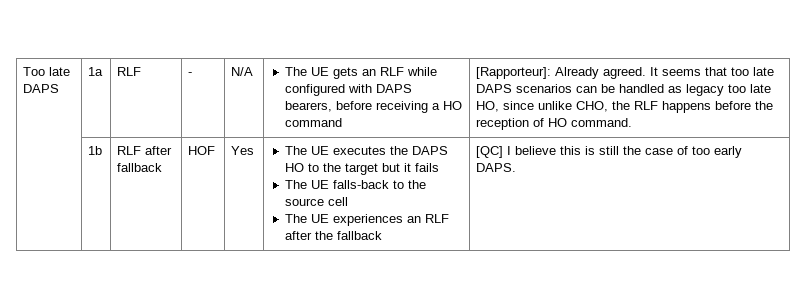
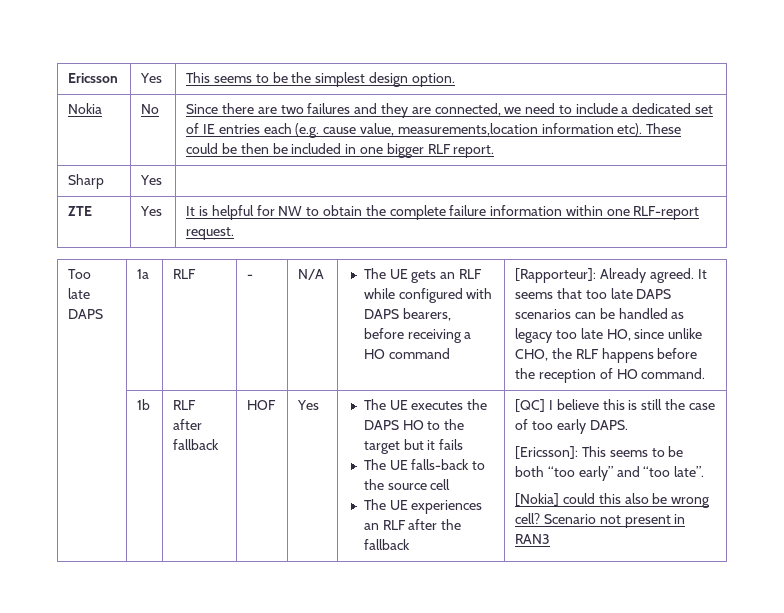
(23, 71) none -> [68,73,119,83] [140,73,163,83] [186,72,455,87] [68,103,103,114] [141,104,160,114] [186,103,714,118] [186,123,682,138] [186,143,495,158] [68,174,105,189] [140,175,163,185] [68,206,93,216] [140,206,163,216] [186,205,700,220] [186,227,235,240] Ericsson | Yes | This seems to be the simplest design option. // Nokia | No | Since there are two failures and they are connected, we need to include a dedicated set of IE entries each (e.g. cause value, measurements,location information etc). These could be then be included in one bigger RLF report. // Sharp | Yes | // ZTE | Yes | It is helpful for NW to obtain the complete failure information within one RLF-report request. //
(517, 167) none -> [515,446,684,459] [515,466,705,481] [515,493,711,508] [515,513,686,528] [515,534,551,544] // [Ericsson]: This seems to be both “too early” and “too late”. // [Nokia] could this also be wrong cell? Scenario not present in RAN3

